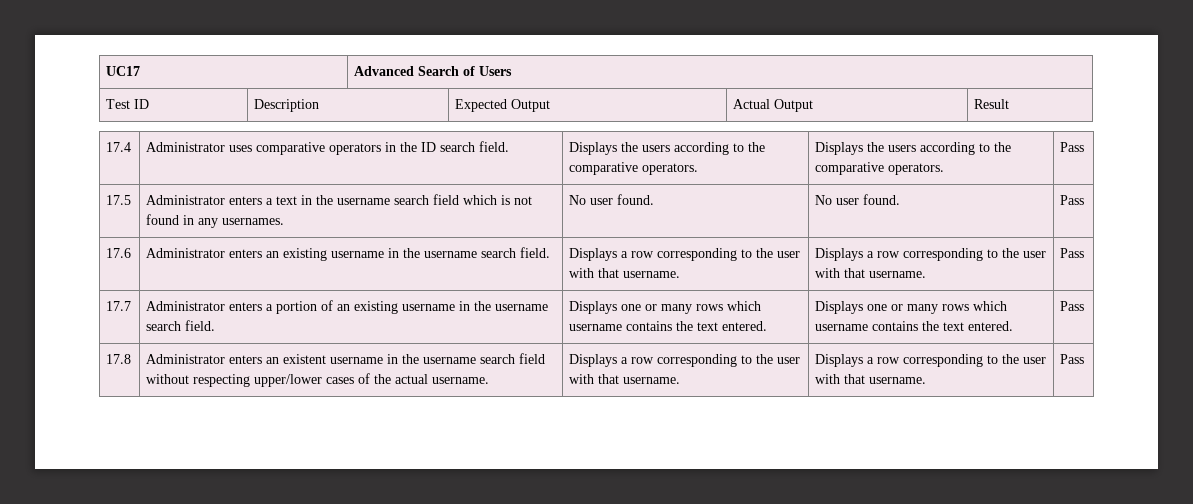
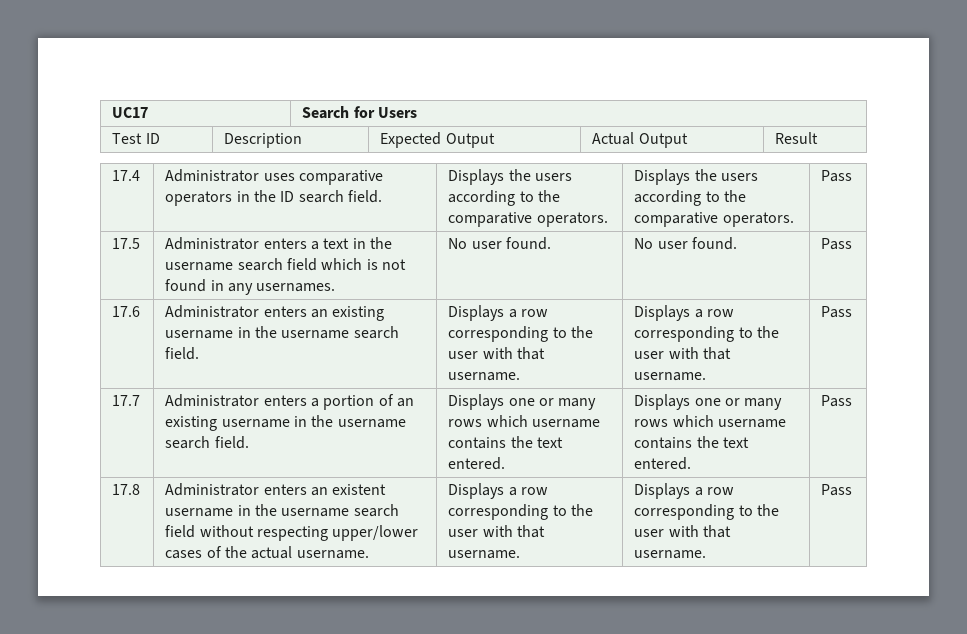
[354,66,476,76] Advanced Search of -> [302,106,375,119] Search for

